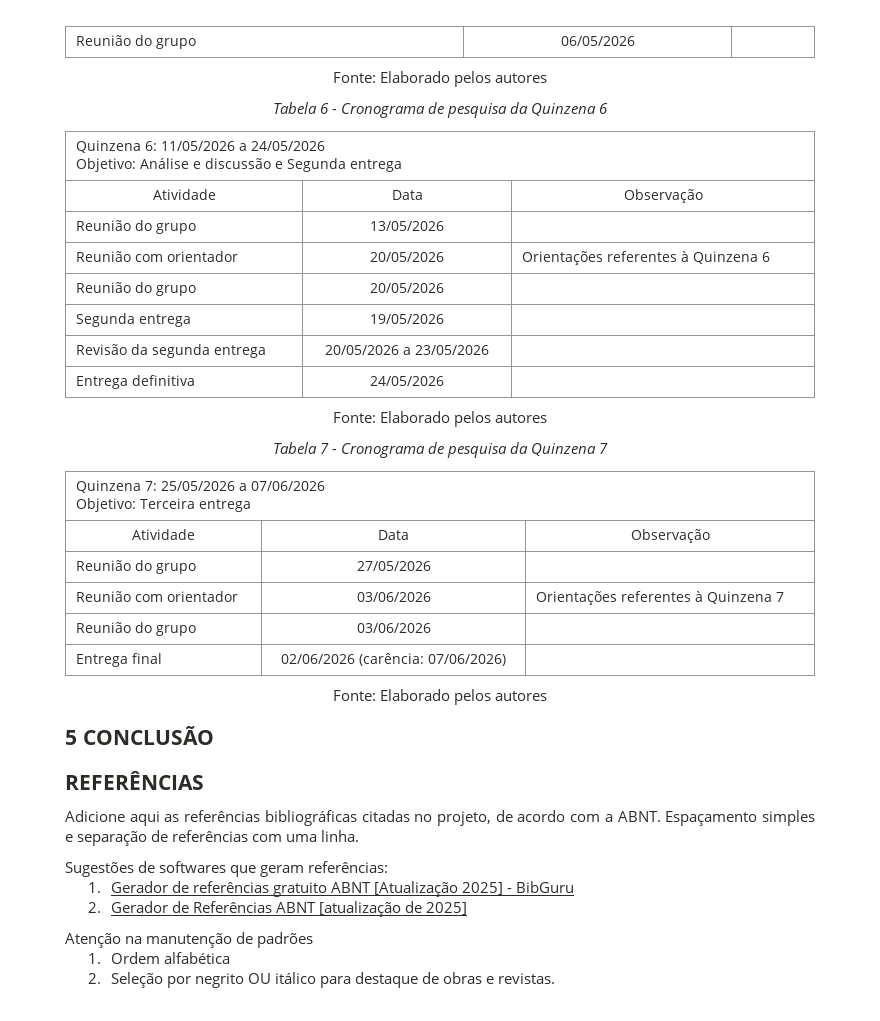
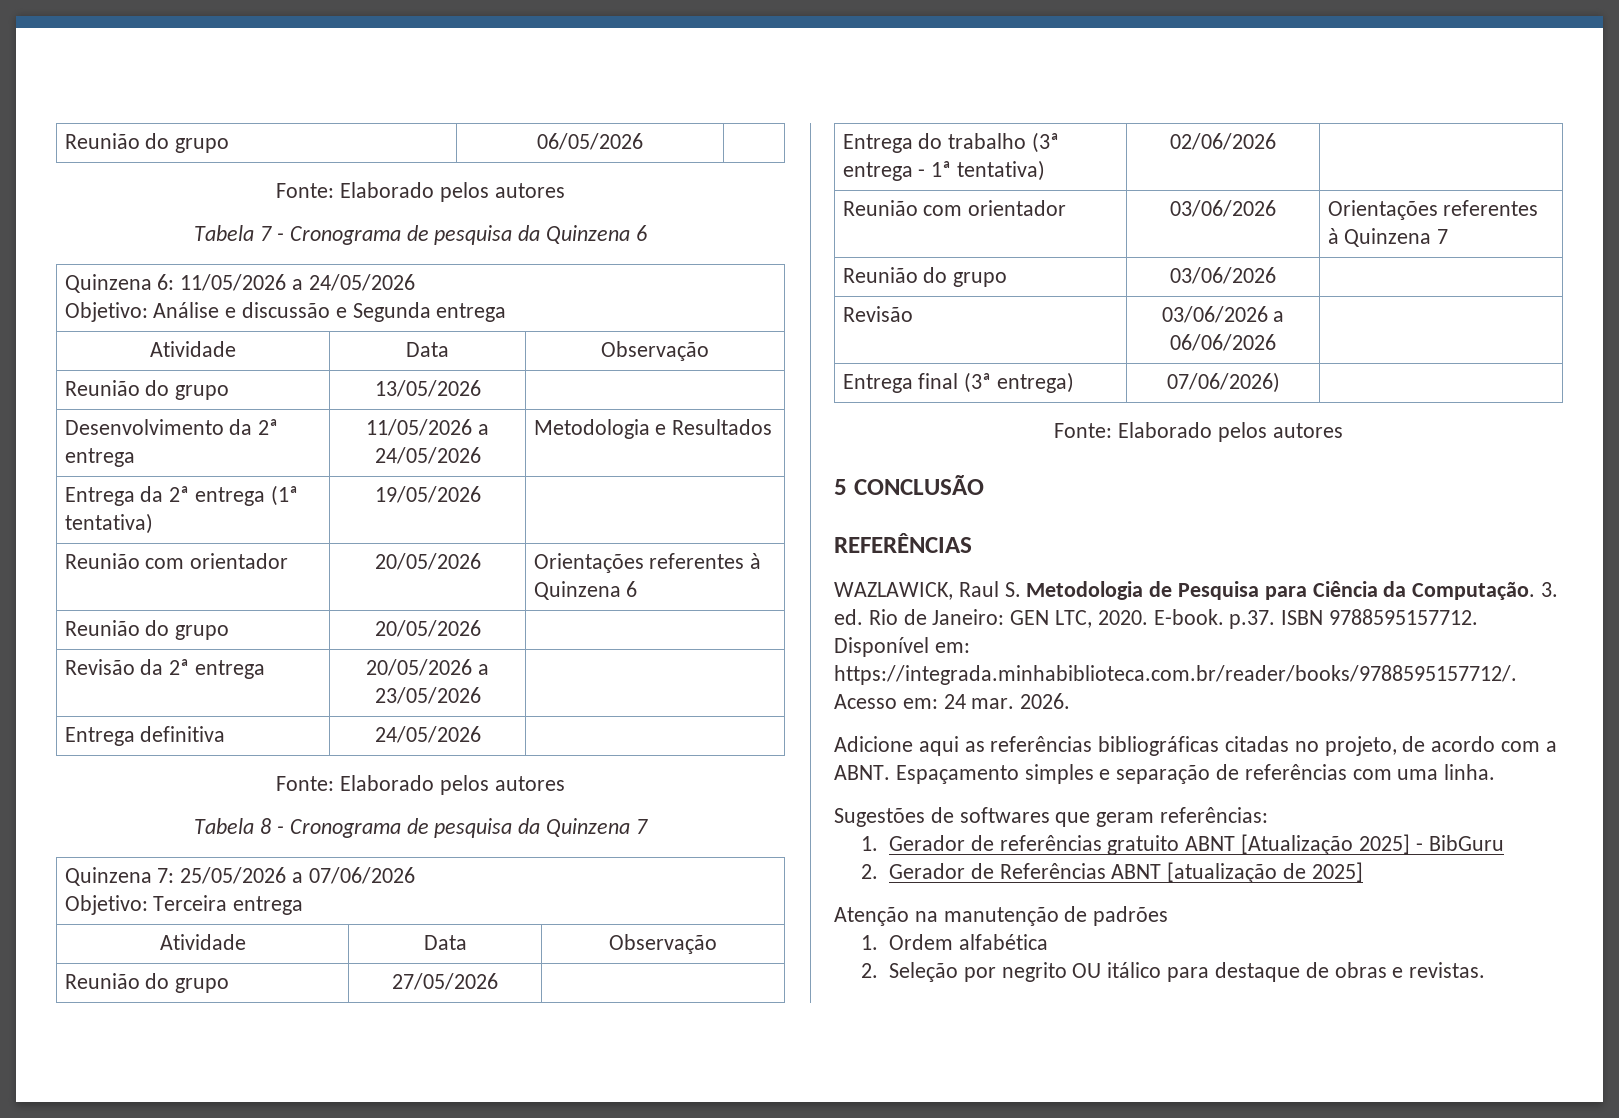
[319,103,329,114] 6 -> [260,226,273,241] 7
(444, 226) none -> [64,419,279,435] [64,448,135,467] [366,419,489,436] [374,447,481,464] [533,419,773,439] [64,485,298,506] [64,513,153,534] [374,486,481,503] // Desenvolvimento da 2ª entrega | 11/05/2026 a 24/05/2026 | Metodologia e Resultados // Entrega da 2ª entrega (1ª tentativa) | 19/05/2026 |
[76,313,192,327] [370,314,444,324] // Segunda entrega | 19/05/2026 | -> (481, 628) none
[152,344,211,358] segunda -> [169,659,190,675] 2ª
[319,443,329,454] 7 -> [260,818,272,834] 8
(431, 566) none -> [842,132,1060,153] [842,160,1046,181] [1170,133,1276,150] // Entrega do trabalho (3ª entrega - 1ª tentativa) | 02/06/2026 |
(431, 628) none -> [842,306,913,322] [1161,306,1285,323] [1170,334,1276,351] // Revisão | 03/06/2026 a 06/06/2026 |
[281,653,424,666] | 02/06/2026 (carência: -> [964,372,1075,393] (3ª entrega) |
(204, 780) none -> [834,581,1559,600] [834,609,1479,629] [834,637,970,657] [834,665,1517,685] [834,693,1071,709] // WAZLAWICK, Raul S. Metodologia de Pesquisa para Ciência da Computação. 3. ed. Rio de Janeiro: GEN LTC, 2020. E-book. p.37. ISBN 9788595157712. Disponível em: https://integrada.minhabiblioteca.com.br/reader/books/9788595157712/. Acesso em: 24 mar. 2026.

